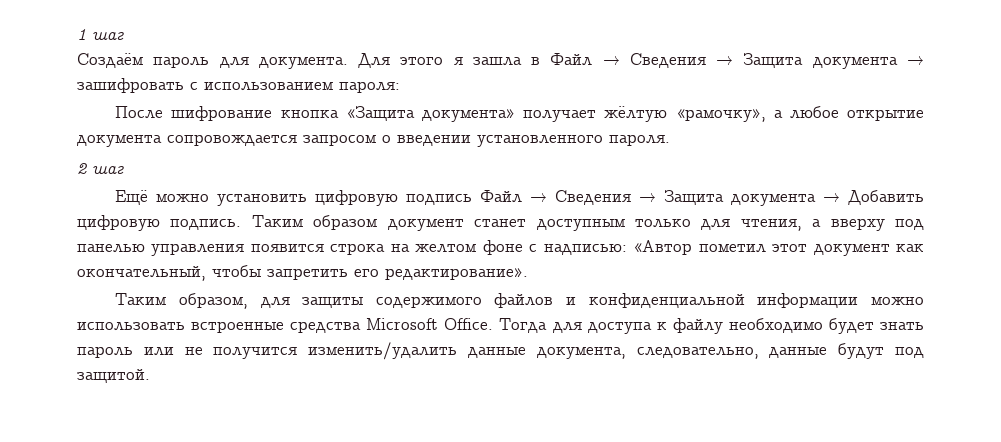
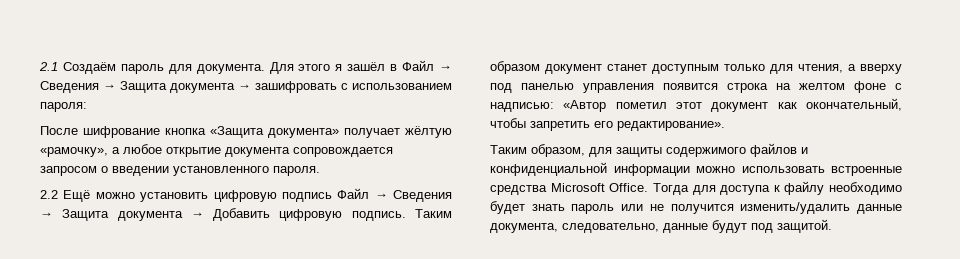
[77,29,124,40] 1 шаг // -> [39,62,58,71] 2.1
[472,57,522,66] зашла -> [347,62,386,71] зашёл
[77,163,124,174] 2 шаг // -> [40,190,58,199] 2.2

